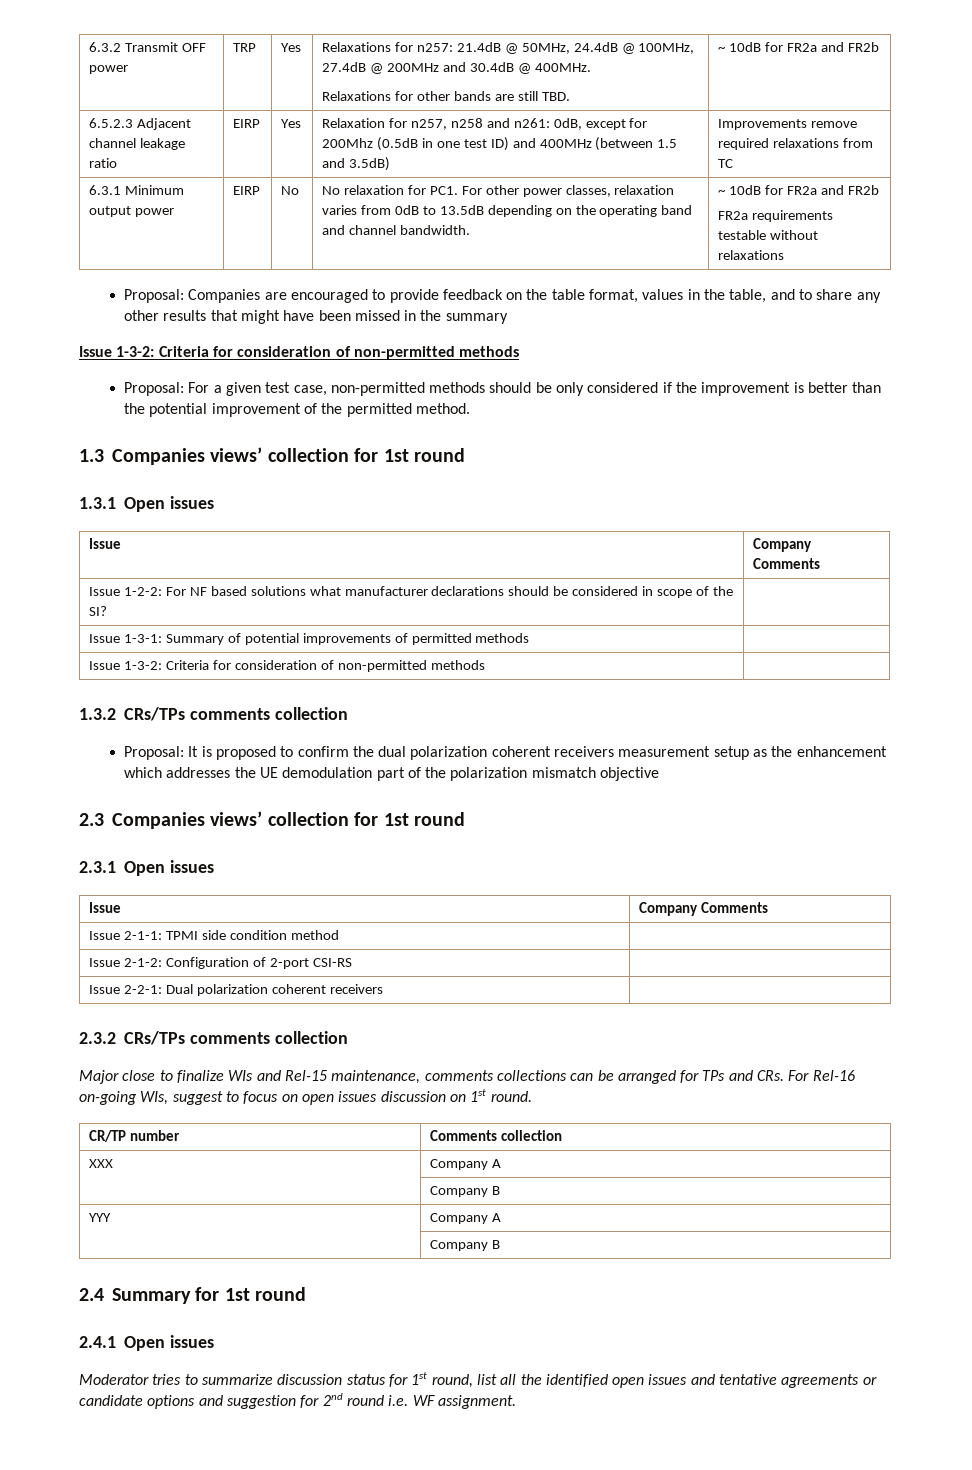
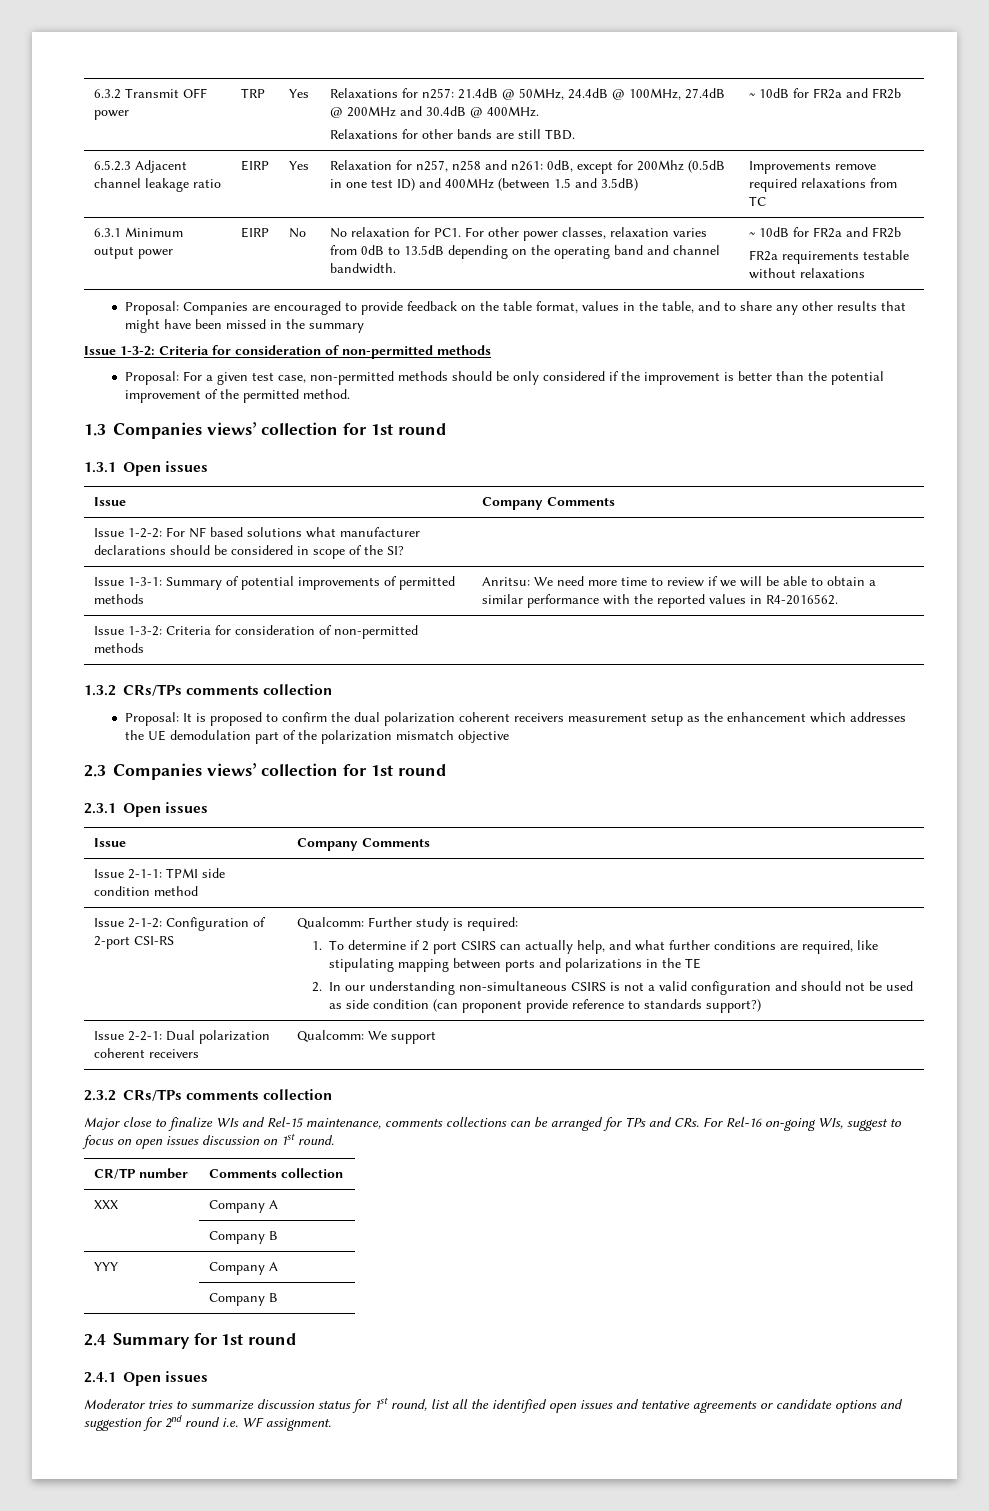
(530, 638) none -> [481,576,876,587] [481,594,838,608] Anritsu: We need more time to review if we will be able to obtain a similar performance with the reported values in R4-2016562.
(352, 962) none -> [296,917,518,931] [311,940,878,954] [328,958,701,972] [311,981,913,995] [328,999,761,1013] Qualcomm: Further study is required: // 1. To determine if 2 port CSIRS can actually help, and what further conditions are required, like stipulating mapping between ports and polarizations in the TE // 2. In our understanding non-simultaneous CSIRS is not a valid configuration and should not be used as side condition (can proponent provide reference to standards support?)
(383, 989) none -> [296,1030,436,1044] Qualcomm: We support

